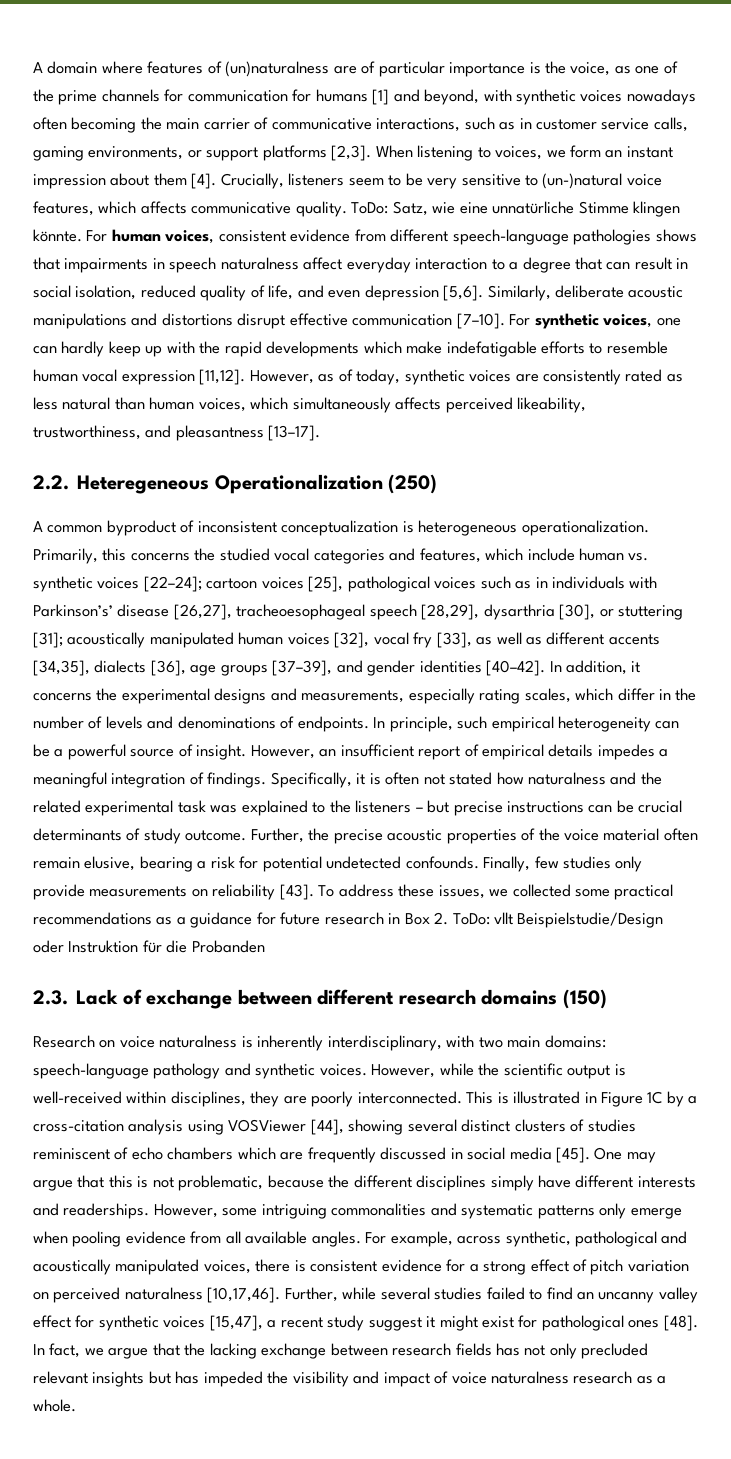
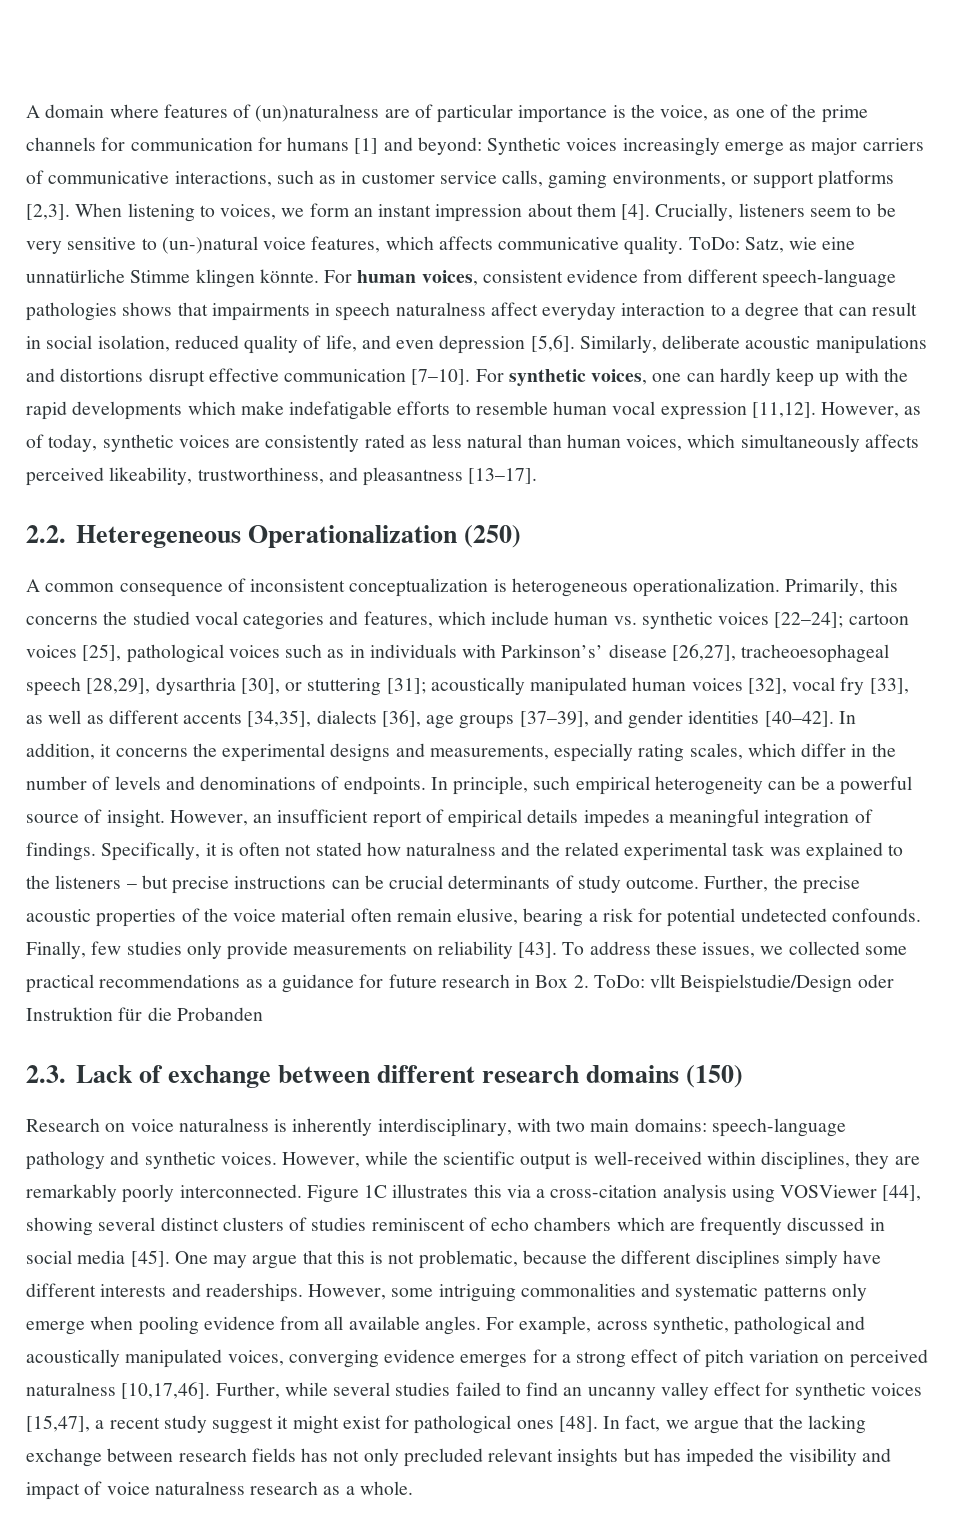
[424,89,696,105] [33,117,250,133] beyond, with synthetic voices nowadays often becoming the main carrier -> [417,137,924,156] beyond: Synthetic voices increasingly emerge as major carriers
[106,520,176,536] byproduct -> [119,583,223,597] consequence
(307, 1100) none -> [26,1184,117,1202] remarkably
[466,1091,684,1107] This is illustrated in Figure 1C by -> [306,1184,531,1203] Figure 1C illustrates this via
[255,1259,442,1272] there is consistent evidence -> [288,1349,528,1368] converging evidence emerges

